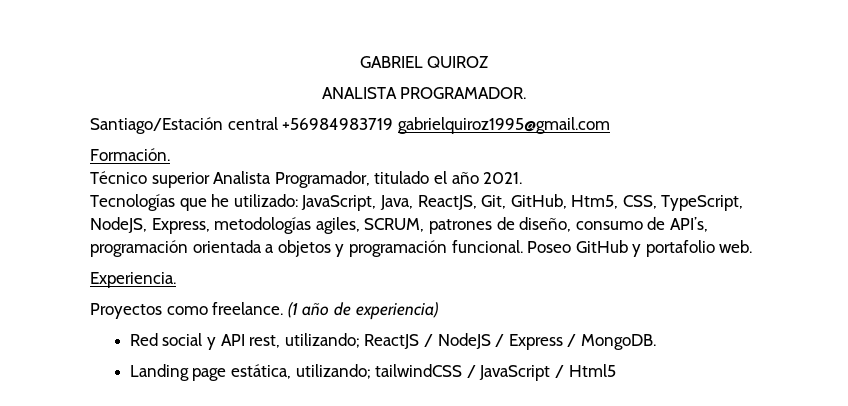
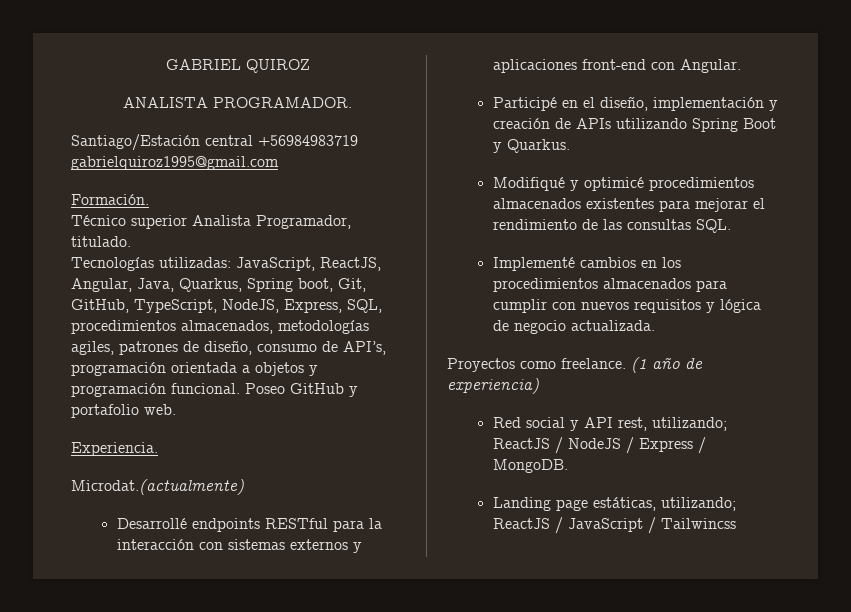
[374,171,523,184] [90,194,744,211] [90,217,210,234] titulado el año 2021. // Tecnologías que he utilizado: JavaScript, Java, ReactJS, Git, GitHub, Htm5, CSS, TypeScript, NodeJS, Express, -> [71,236,131,247] [71,257,381,271] [71,278,366,292] [71,299,382,313] [71,320,273,334] titulado. // Tecnologías utilizadas: JavaScript, ReactJS, Angular, Java, Quarkus, Spring boot, Git, GitHub, TypeScript, NodeJS, Express, SQL, procedimientos almacenados,
[364,218,425,232] SCRUM, -> (114, 348) none
(176, 280) none -> [71,479,244,495] [116,518,382,532] [116,539,362,553] [492,59,741,73] [492,96,778,111] [492,118,776,132] [492,139,570,153] [492,177,754,191] [492,198,765,212] [492,219,731,233] [492,257,681,271] [492,278,727,292] [492,299,761,313] [492,320,655,334] // Microdat.(actualmente) // Desarrollé endpoints RESTful para la interacción con sistemas externos y aplicaciones front-end con Angular. // Participé en el diseño, implementación y creación de APIs utilizando Spring Boot y Quarkus. // Modifiqué y optimicé procedimientos almacenados existentes para mejorar el rendimiento de las consultas SQL. // Implementé cambios en los procedimientos almacenados para cumplir con nuevos requisitos y lógica de negocio actualizada.
[231,364,463,379] estática, utilizando; tailwindCSS -> [592,497,736,511] [492,518,550,529] estáticas, utilizando; ReactJS
[568,364,616,377] Html5 -> [660,518,736,529] Tailwincss

